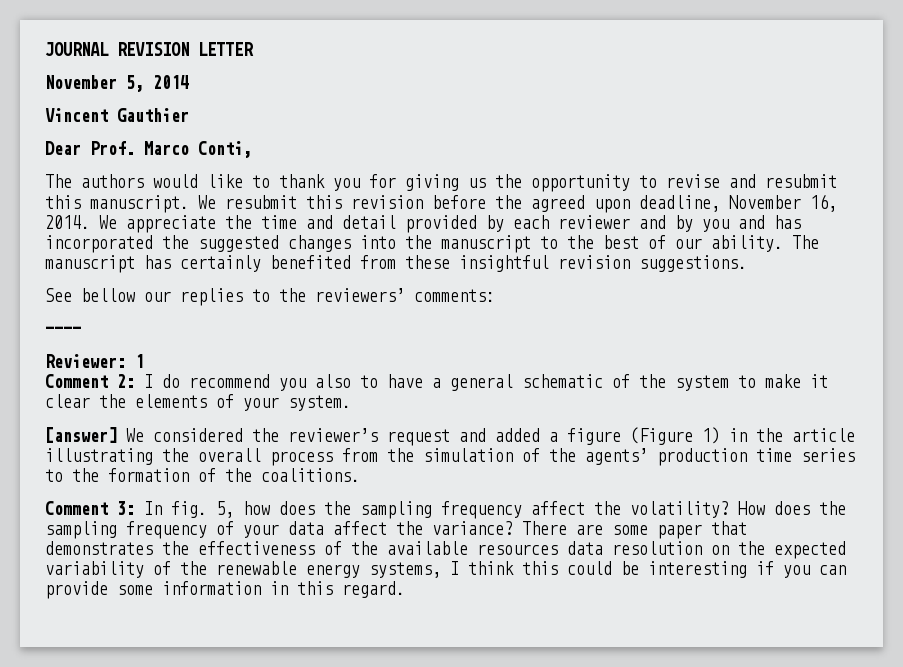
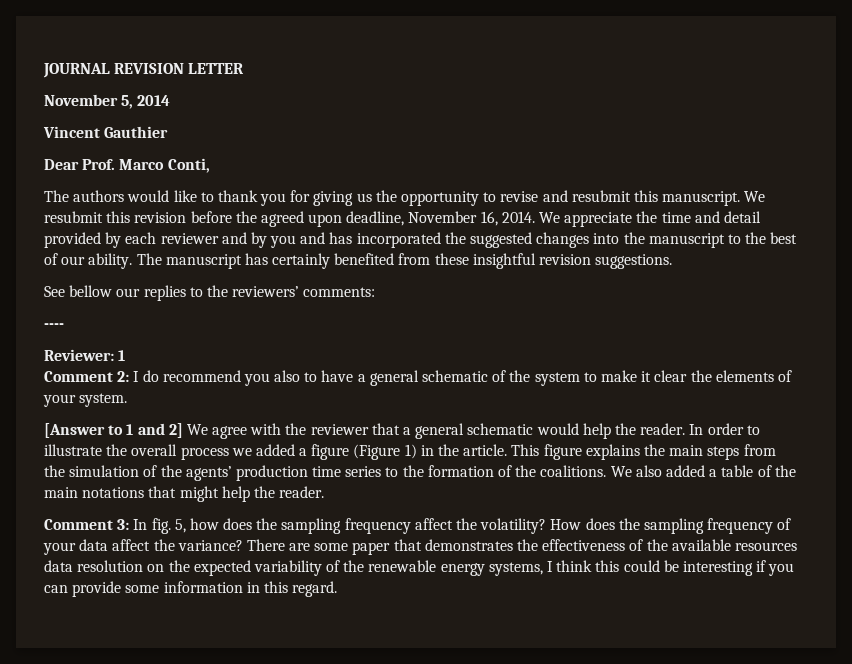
[45,427,486,446] [answer] We considered the reviewer’s request and -> [44,423,760,439] [44,444,252,460] [Answer to 1 and 2] We agree with the reviewer that a general schematic would help the reader. In order to illustrate the overall process we
[792,428,855,442] [45,448,333,466] article illustrating the overall process -> [463,444,740,460] article. This figure explains the main steps
(360, 475) none -> [610,465,796,477] [44,486,325,502] We also added a table of the main notations that might help the reader.

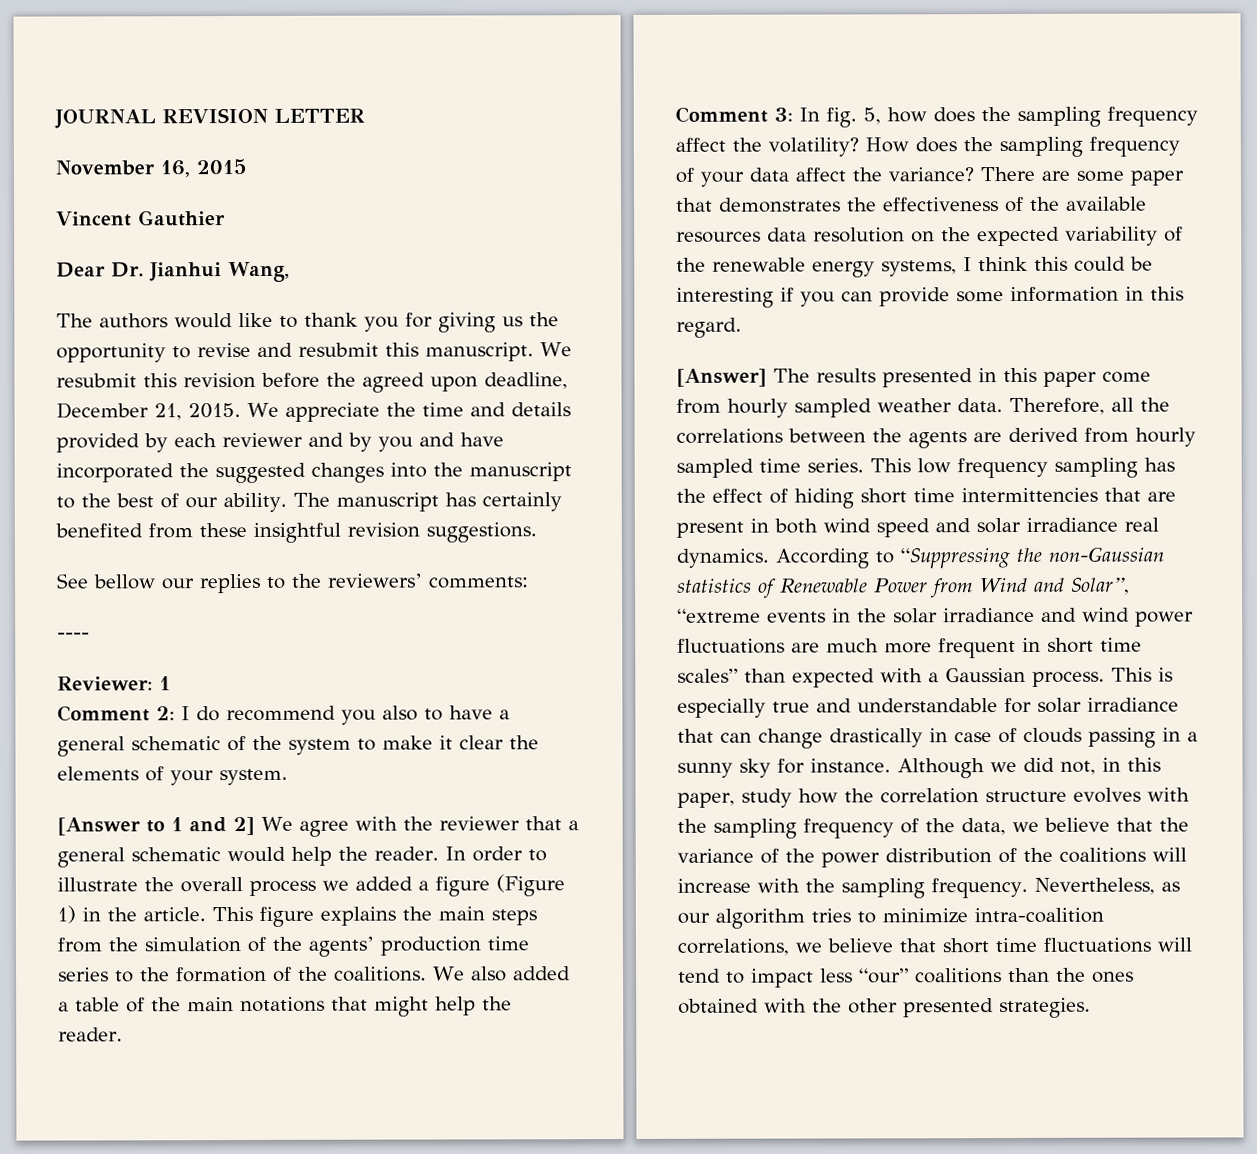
[121,95,171,109] 5, 2014 -> [160,159,246,178] 16, 2015
[82,158,210,173] Prof. Marco Conti, -> [111,261,290,283] Dr. Jianhui Wang,
[408,211,535,226] November 16, 2014. -> [56,402,241,421] December 21, 2015.
[723,211,761,223] detail -> [510,402,571,417] details
[329,232,353,244] has -> [460,432,504,447] have
(338, 589) none -> [676,367,1151,388] [676,397,1170,418] [676,427,1196,449] [676,457,1175,479] [676,487,1176,509] [676,517,1159,538] [676,546,1164,569] [677,577,1130,599] [677,607,1194,627] [677,637,1142,659] [677,667,1173,688] [677,697,1179,718] [677,727,1198,749] [677,757,1161,779] [677,787,1190,808] [677,817,1189,839] [677,847,1187,868] [677,877,1180,899] [677,907,1104,929] [677,937,1192,956] [678,967,1134,988] [678,997,1091,1019] // [Answer] The results presented in this paper come from hourly sampled weather data. Therefore, all the correlations between the agents are derived from hourly sampled time series. This low frequency sampling has the effect of hiding short time intermittencies that are present in both wind speed and solar irradiance real dynamics. According to “Suppressing the non-Gaussian statistics of Renewable Power from Wind and Solar”, “extreme events in the solar irradiance and wind power fluctuations are much more frequent in short time scales” than expected with a Gaussian process. This is especially true and understandable for solar irradiance that can change drastically in case of clouds passing in a sunny sky for instance. Although we did not, in this paper, study how the correlation structure evolves with the sampling frequency of the data, we believe that the variance of the power distribution of the coalitions will increase with the sampling frequency. Nevertheless, as our algorithm tries to minimize intra-coalition correlations, we believe that short time fluctuations will tend to impact less “our” coalitions than the ones obtained with the other presented strategies.

